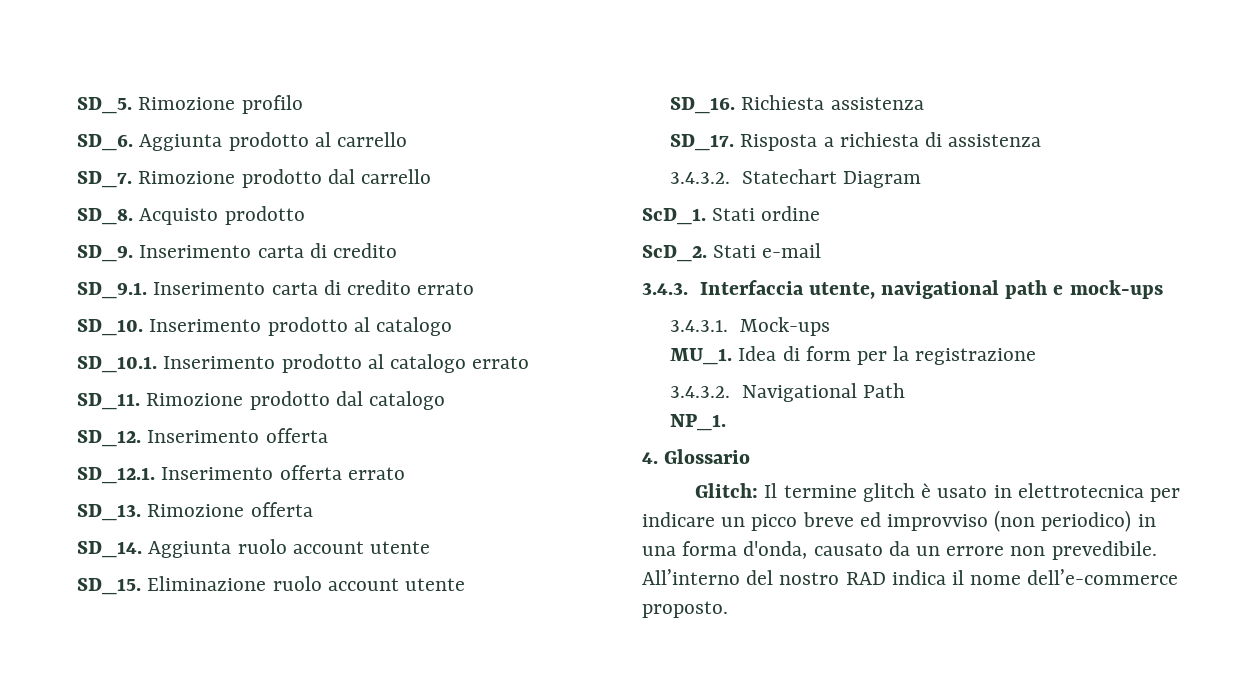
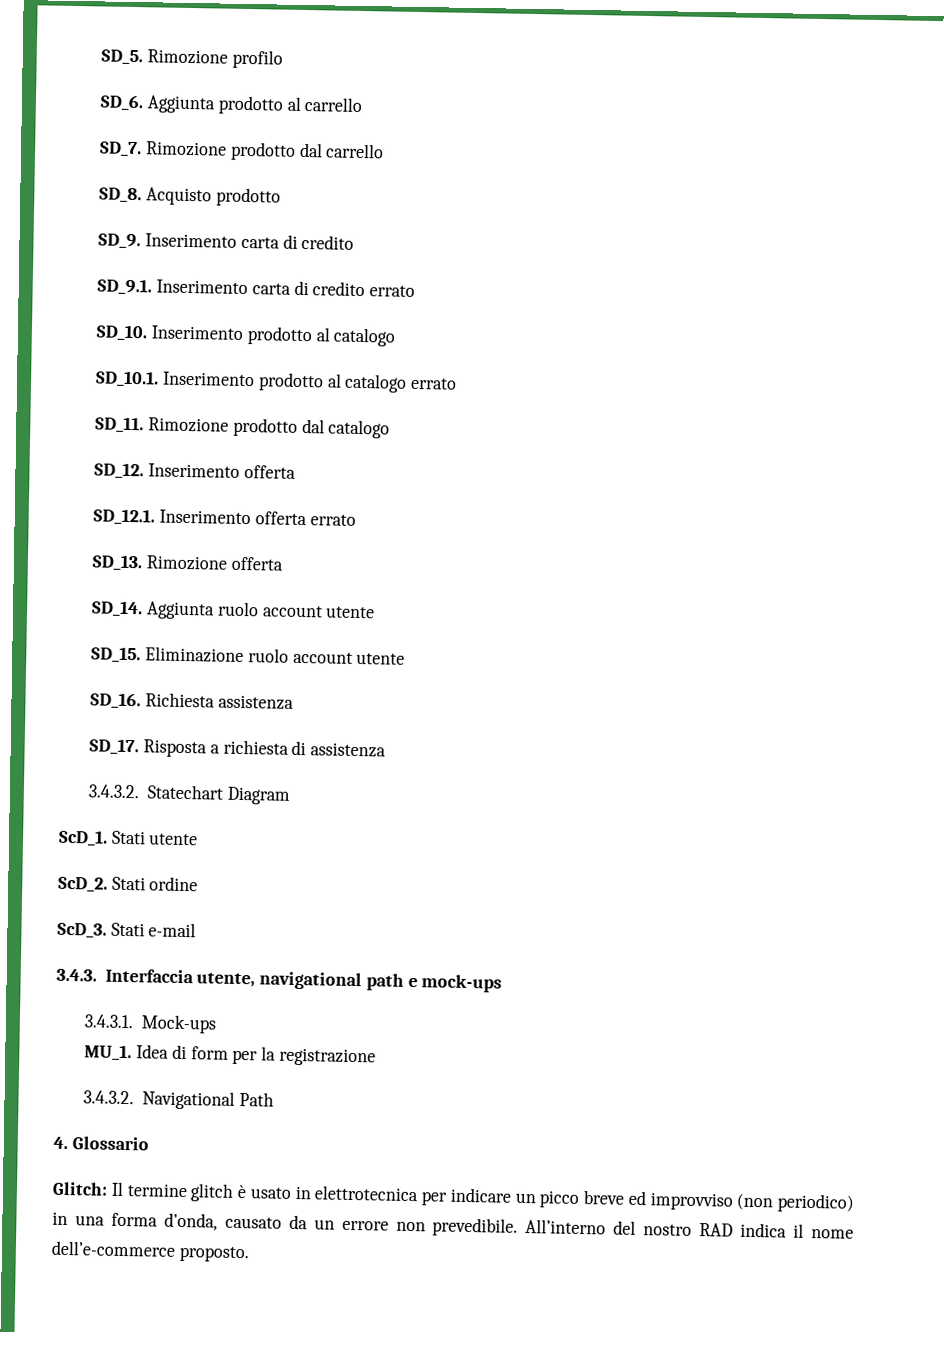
(756, 214) none -> [148,833,199,846] [58,876,146,893] utente // ScD_2. Stati
[642,245,707,262] ScD_2. -> [57,922,107,939] ScD_3.
[670,414,727,431] // NP_1. -> (274, 1099) none

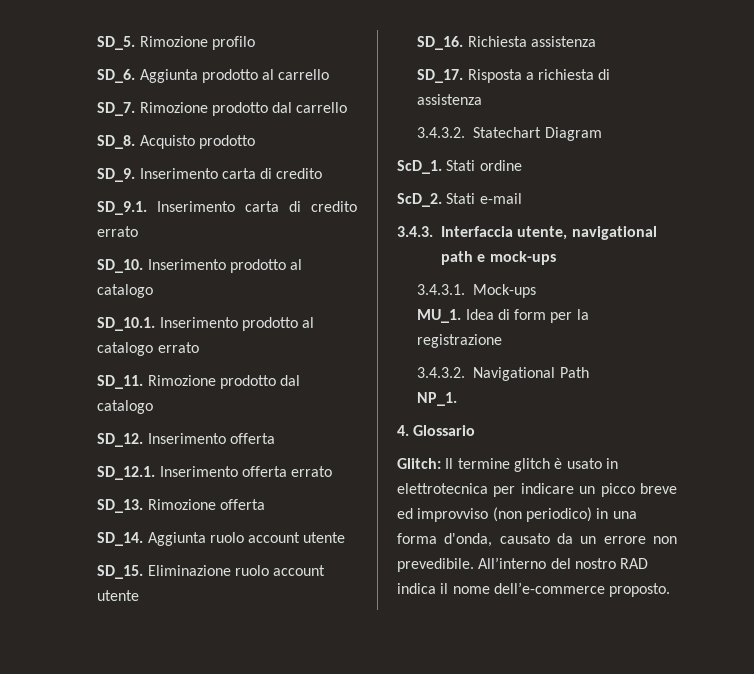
[148,833,199,846] utente -> [479,160,522,171] ordine
[149,876,199,892] [57,922,145,939] ordine // ScD_3. Stati -> (476, 198) none
(274, 1099) none -> [417,392,458,406] // NP_1.

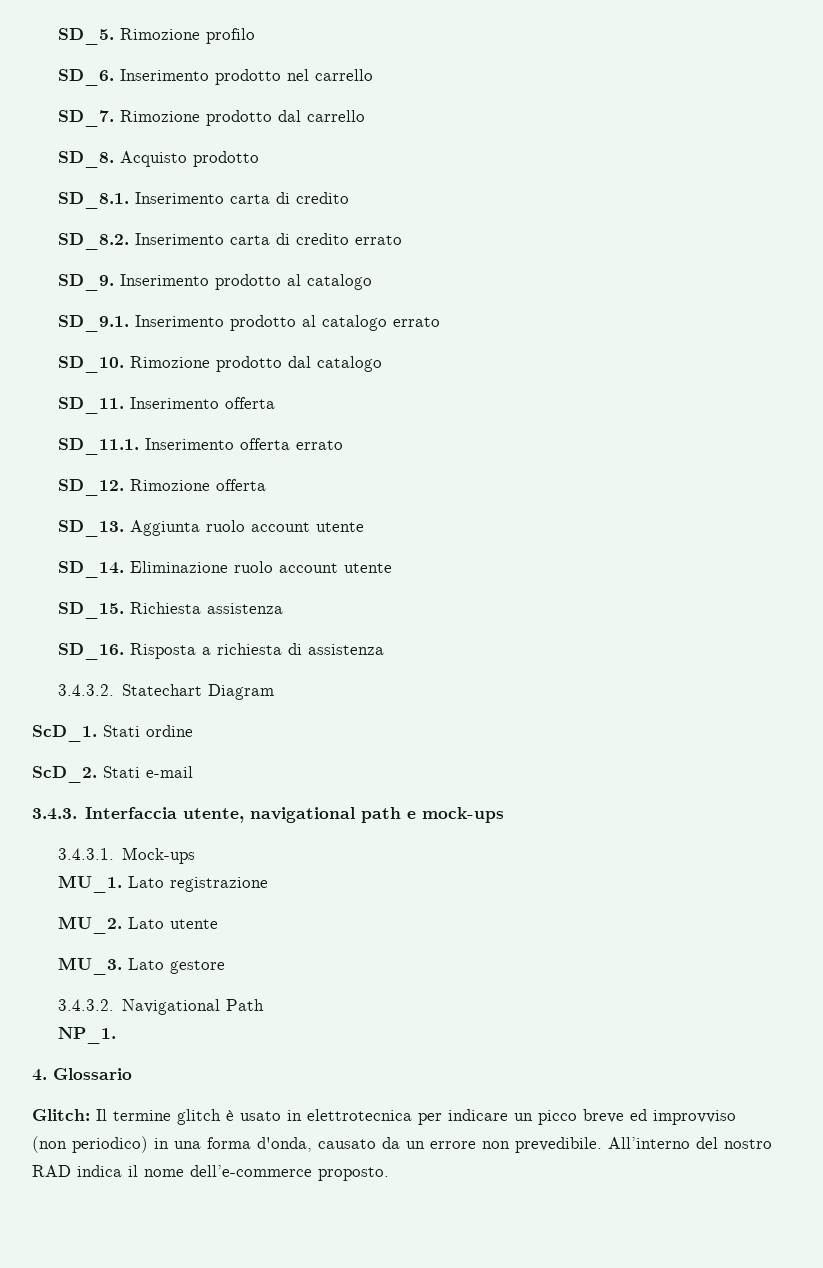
[139,69,275,83] Aggiunta prodotto al -> [119,69,309,85] Inserimento prodotto nel
[97,168,136,182] SD_9. -> [57,192,129,209] SD_8.1.
[97,201,148,215] SD_9.1. -> [57,233,129,250] SD_8.2.
[97,259,144,273] SD_10. -> [57,274,114,291] SD_9.
[97,317,156,331] SD_10.1. -> [57,315,129,332] SD_9.1.
[97,375,144,389] SD_11. -> [57,356,124,373] SD_10.
[97,433,144,447] SD_12. -> [57,397,124,414] SD_11.
[97,466,156,480] SD_12.1. -> [57,438,139,455] SD_11.1.
[97,499,144,513] SD_13. -> [57,479,124,496] SD_12.
[97,532,144,546] SD_14. -> [57,520,124,537] SD_13.
[97,565,144,579] SD_15. -> [57,561,124,578] SD_14.
[417,36,464,50] SD_16. -> [57,602,124,619] SD_15.
[417,69,464,83] SD_17. -> [57,643,124,660] SD_16.
[465,309,589,323] [417,334,503,348] Idea di form per la registrazione -> [127,876,268,892] [57,916,218,934] [57,957,225,975] Lato registrazione // MU_2. Lato utente // MU_3. Lato gestore

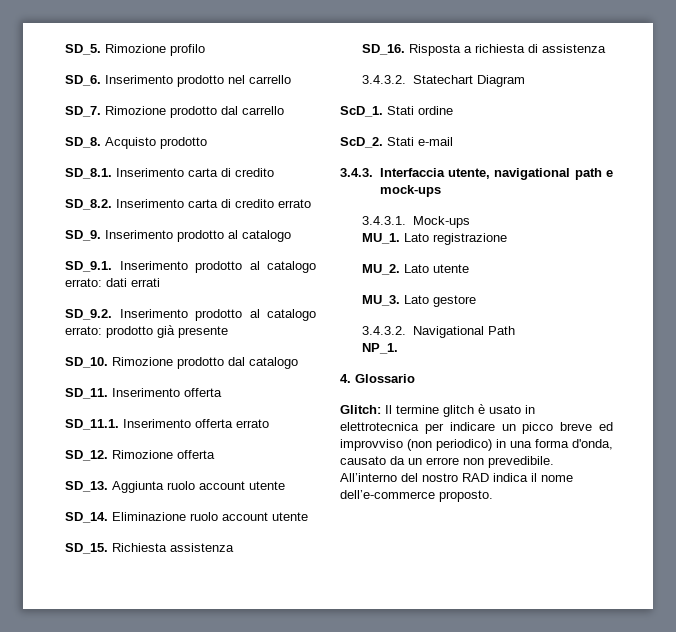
[392,317,440,327] errato -> [65,278,161,287] [65,309,317,321] [65,325,229,338] errato: dati errati // SD_9.2. Inserimento prodotto al catalogo errato: prodotto già presente

